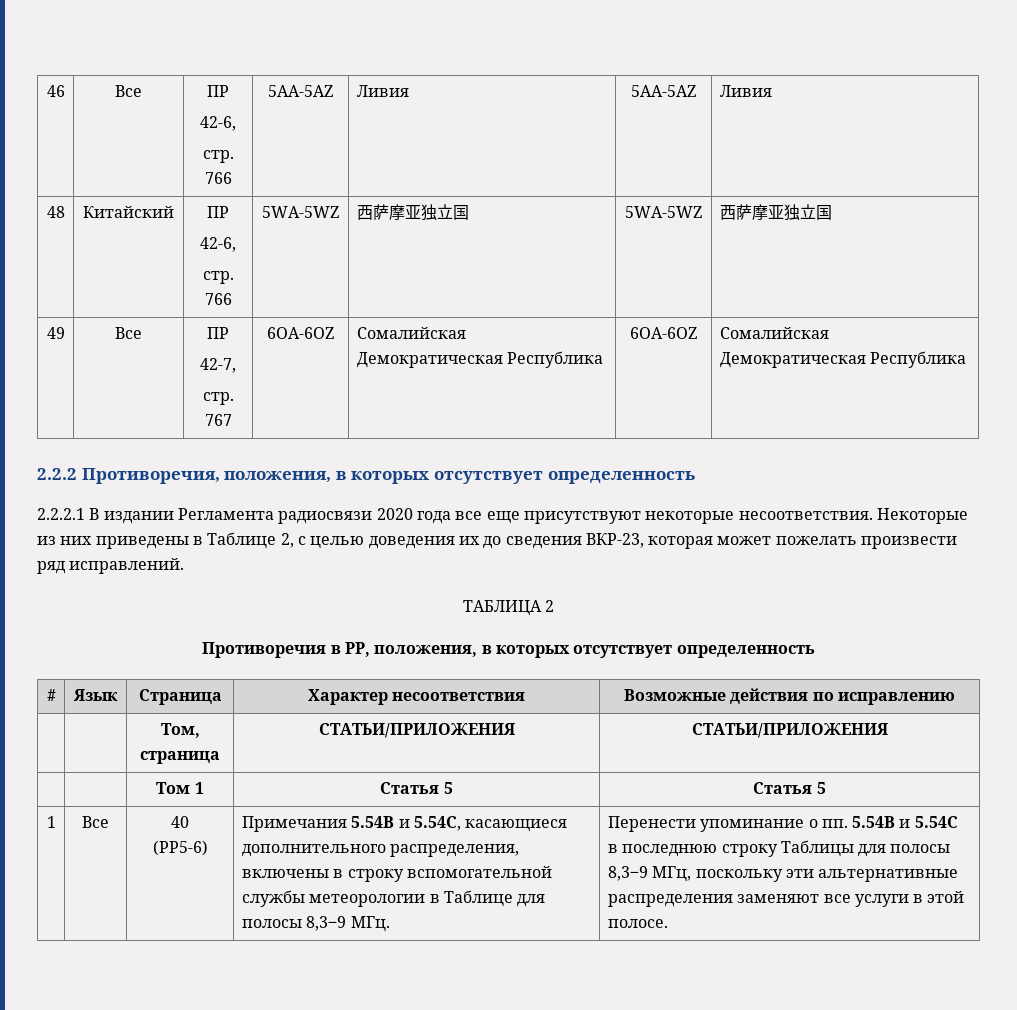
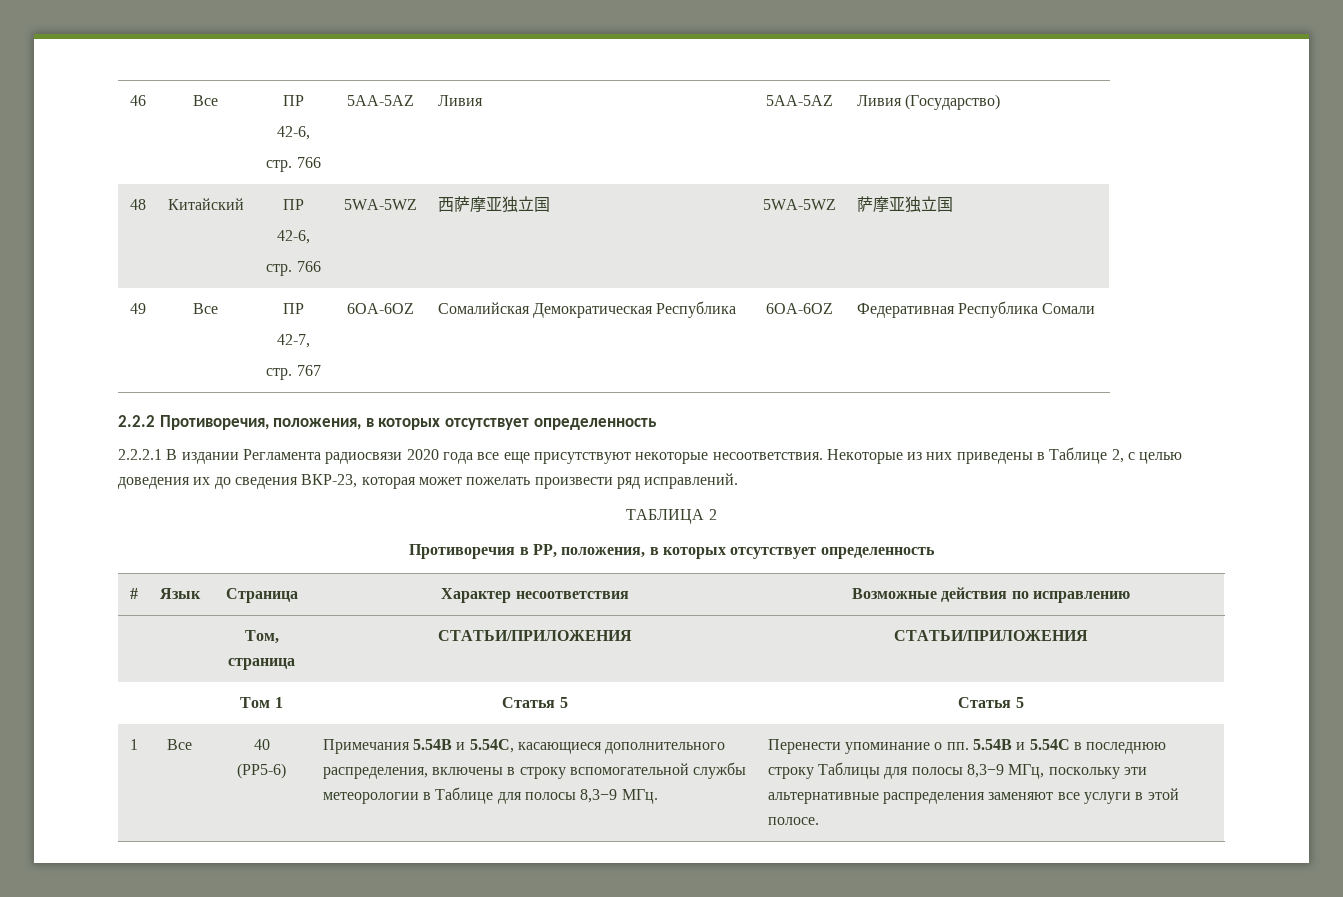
(772, 91) none -> [904,94,1000,110] (Государство)
[719,205,736,220] 西 -> (836, 204) none
[719,327,829,339] [719,351,967,368] Сомалийская Демократическая Республика -> [856,301,1096,318] Федеративная Республика Сомали

